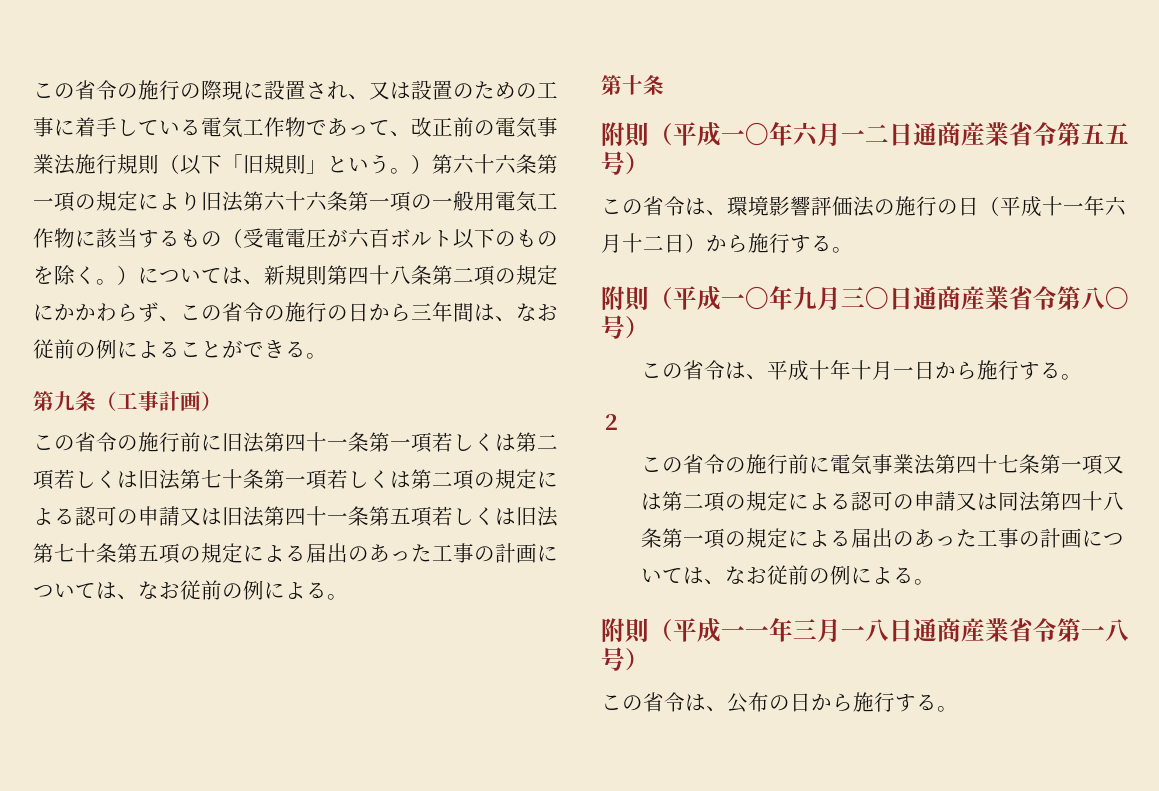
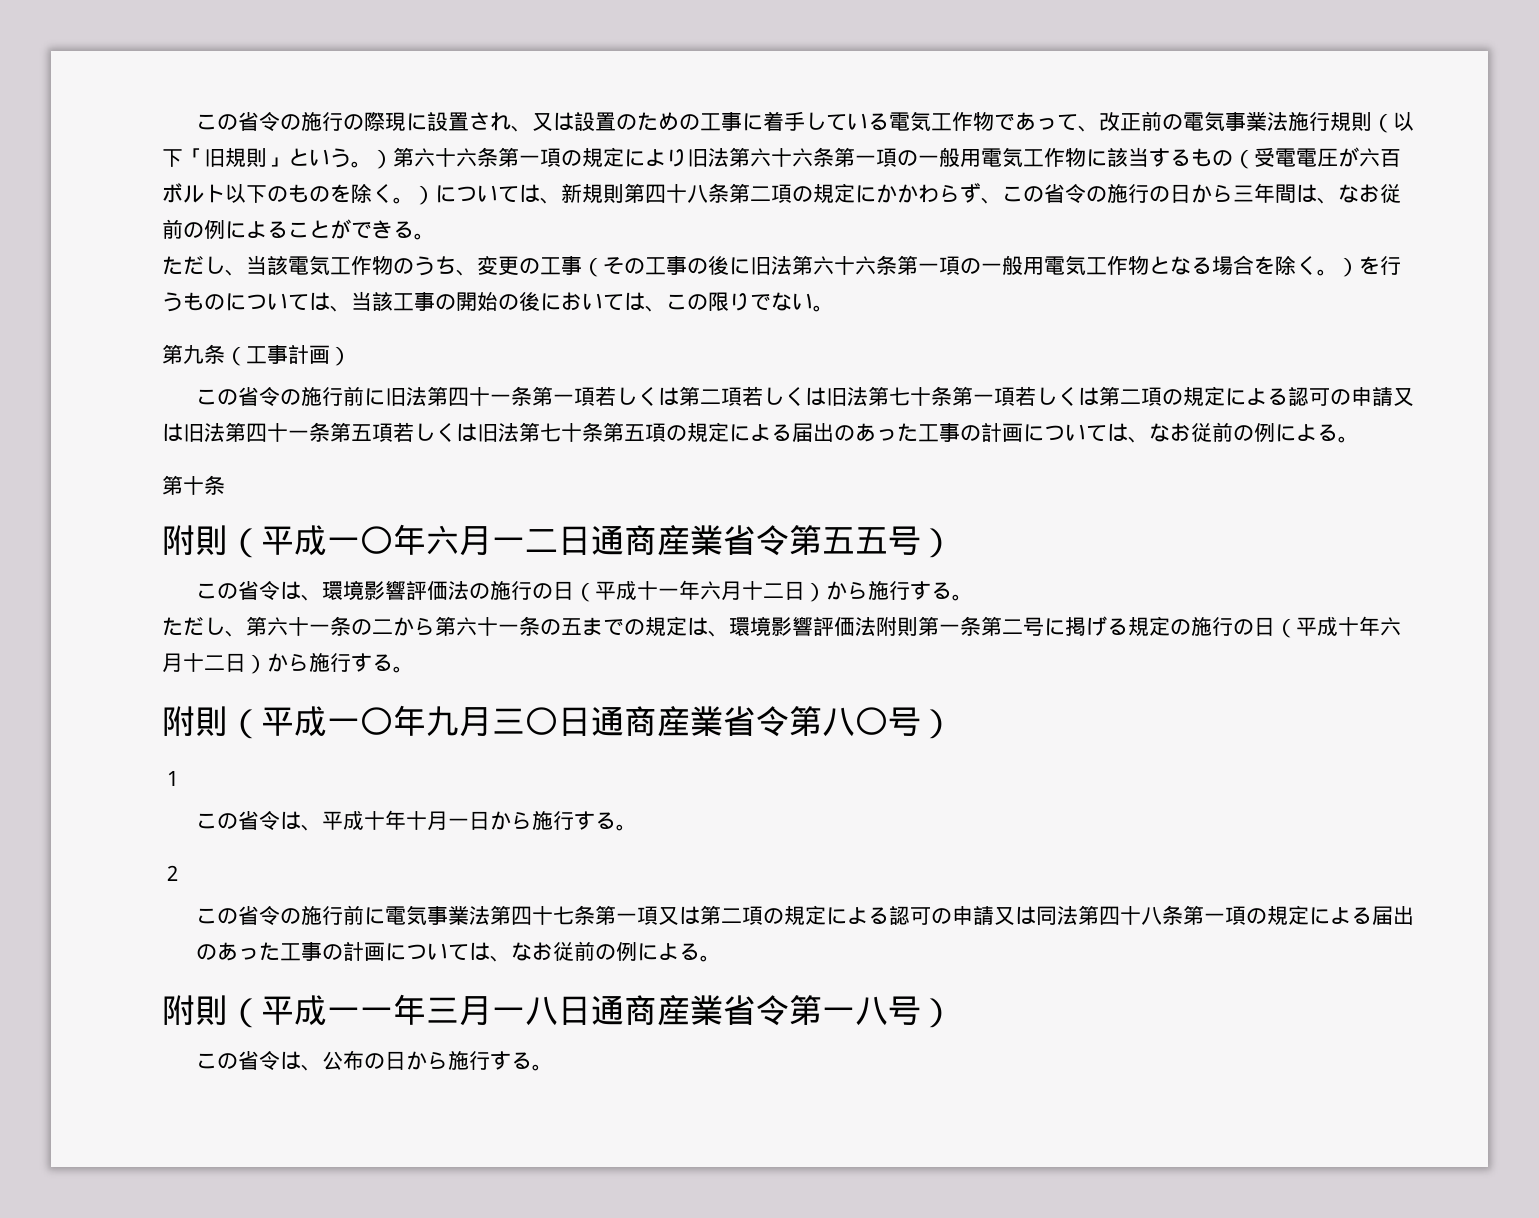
(327, 356) none -> [162,255,1401,277] [162,291,834,312] // ただし、当該電気工作物のうち、変更の工事（その工事の後に旧法第六十六条第一項の一般用電気工作物となる場合を除く。）を行うものについては、当該工事の開始の後においては、この限りでない。
(853, 250) none -> [162,616,1401,638] [162,653,414,674] // ただし、第六十一条の二から第六十一条の五までの規定は、環境影響評価法附則第一条第二号に掲げる規定の施行の日（平成十年六月十二日）から施行する。
(649, 327) none -> [162,770,183,786] // １

